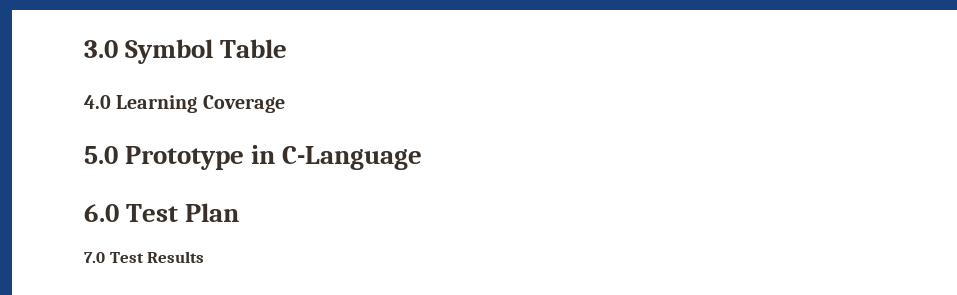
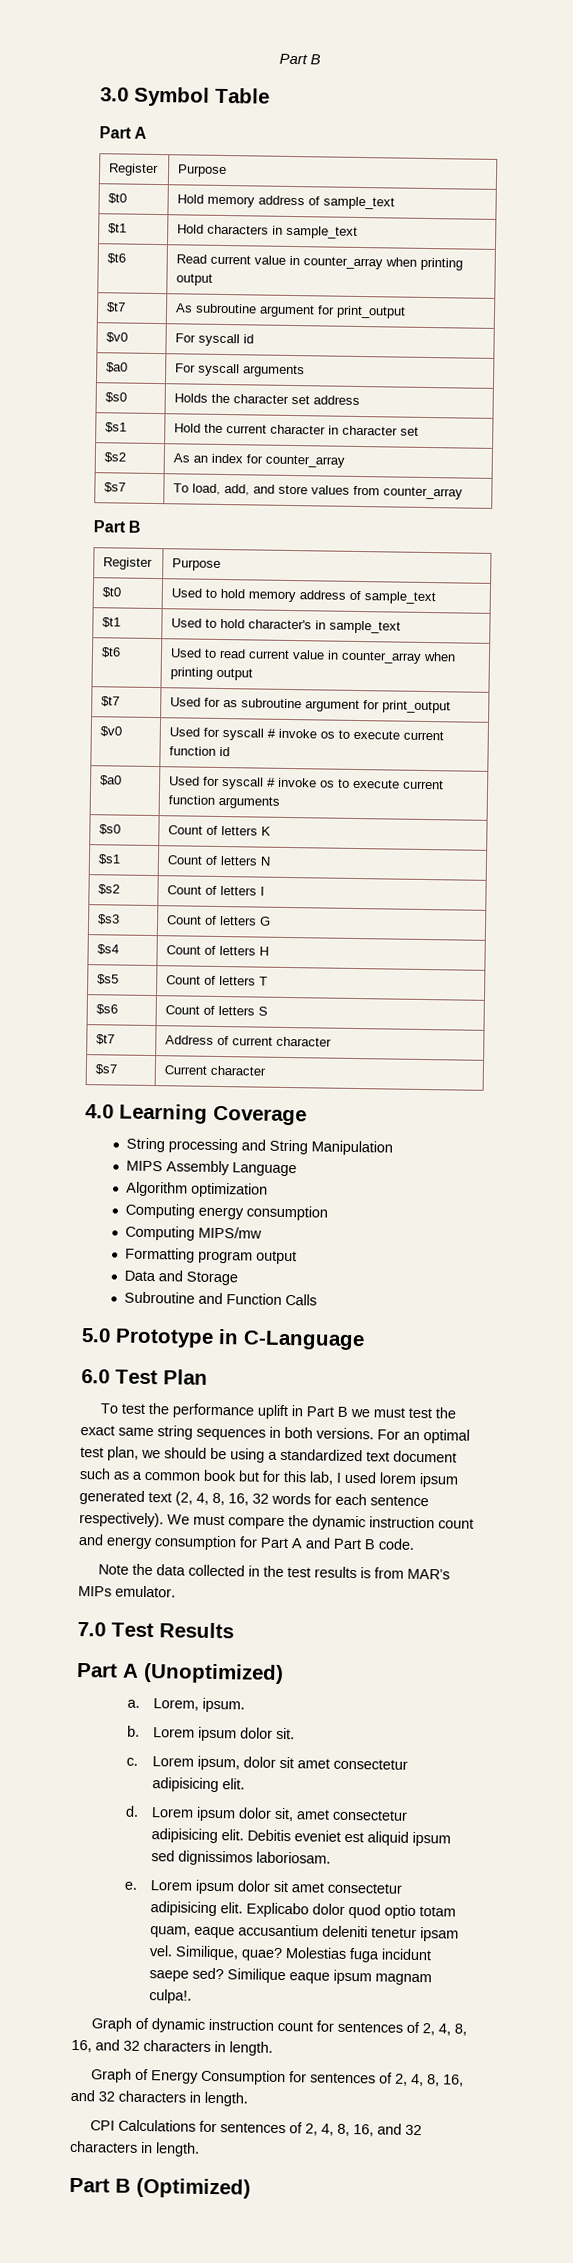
(84, 49) none -> [278,53,321,65] Part B //
[84,95,285,113] 4.0 Learning Coverage -> [99,126,148,139] [108,163,160,177] [177,164,228,178] [108,193,128,204] [177,194,396,210] [108,223,128,234] [177,224,359,239] [107,253,127,264] [176,254,464,271] [176,273,214,286] [106,302,127,313] [175,303,407,319] [106,332,129,343] [175,333,255,347] [106,362,129,373] [175,363,306,378] [105,392,128,403] [174,393,361,406] [105,422,128,433] [174,423,420,436] [104,452,127,463] [173,453,346,468] [104,482,127,493] [173,483,464,500] [93,520,142,533] [103,557,154,570] [172,558,222,571] [102,587,122,598] [171,588,437,605] [102,617,122,628] [171,618,402,634] [101,647,122,658] [170,648,457,664] [170,667,254,681] [101,696,121,707] [170,697,452,714] [100,726,123,737] [169,727,445,741] [169,746,231,757] [100,775,123,786] [169,776,445,790] [168,795,281,809] [99,824,122,835] [168,825,272,836] [98,854,122,865] [167,855,272,866] [98,884,121,895] [167,885,266,896] [98,914,121,925] [167,915,272,926] [97,944,120,955] [166,945,270,956] [97,974,120,985] [166,975,269,986] [96,1004,119,1015] [165,1005,269,1016] [96,1034,116,1045] [165,1035,333,1047] [95,1064,118,1075] [164,1065,267,1076] [85,1103,307,1126] [125,1137,393,1156] [125,1160,297,1177] [125,1181,268,1198] [124,1203,328,1221] [124,1225,262,1241] [124,1247,297,1265] [123,1270,238,1286] [123,1291,317,1306] Part A // Register | Purpose // $t0 | Hold memory address of sample_text // $t1 | Hold characters in sample_text // $t6 | Read current value in counter_array when printing output // $t7 | As subroutine argument for print_output // $v0 | For syscall id // $a0 | For syscall arguments // $s0 | Holds the character set address // $s1 | Hold the current character in character set // $s2 | As an index for counter_array // $s7 | To load, add, and store values from counter_array // Part B // Register | Purpose // $t0 | Used to hold memory address of sample_text // $t1 | Used to hold character's in sample_text // $t6 | Used to read current value in counter_array when printing output // $t7 | Used for as subroutine argument for print_output // $v0 | Used for syscall # invoke os to execute current function id // $a0 | Used for syscall # invoke os to execute current function arguments // $s0 | Count of letters K // $s1 | Count of letters N // $s2 | Count of letters I // $s3 | Count of letters G // $s4 | Count of letters H // $s5 | Count of letters T // $s6 | Count of letters S // $t7 | Address of current character // $s7 | Current character // 4.0 Learning Coverage // String processing and String Manipulation // MIPS Assembly Language // Algorithm optimization // Computing energy consumption // Computing MIPS/mw // Formatting program output // Data and Storage // Subroutine and Function Calls
[84,251,205,263] 7.0 Test Results -> [100,1403,457,1420] [80,1425,470,1444] [80,1446,457,1463] [79,1468,459,1488] [79,1490,429,1507] [79,1512,474,1531] [78,1534,415,1551] [98,1563,451,1580] [78,1585,176,1598] [77,1621,234,1639] [76,1662,284,1685] [127,1697,246,1713] [127,1725,296,1742] [126,1755,409,1771] [152,1777,246,1793] [125,1805,409,1822] [151,1828,452,1847] [151,1850,332,1866] [124,1879,403,1895] [150,1901,457,1919] [150,1924,460,1942] [149,1945,433,1963] [149,1967,433,1986] [149,1989,193,2004] [91,2017,468,2036] [71,2039,273,2056] [91,2068,465,2087] [70,2089,248,2107] [90,2119,423,2137] [70,2140,200,2157] [69,2177,251,2199] To test the performance uplift in Part B we must test the exact same string sequences in both versions. For an optimal test plan, we should be using a standardized text document such as a common book but for this lab, I used lorem ipsum generated text (2, 4, 8, 16, 32 words for each sentence respectively). We must compare the dynamic instruction count and energy consumption for Part A and Part B code. // Note the data collected in the test results is from MAR’s MIPs emulator. // 7.0 Test Results // Part A (Unoptimized) // a. Lorem, ipsum. // b. Lorem ipsum dolor sit. // c. Lorem ipsum, dolor sit amet consectetur adipisicing elit. // d. Lorem ipsum dolor sit, amet consectetur adipisicing elit. Debitis eveniet est aliquid ipsum sed dignissimos laboriosam. // e. Lorem ipsum dolor sit amet consectetur adipisicing elit. Explicabo dolor quod optio totam quam, eaque accusantium deleniti tenetur ipsam vel. Similique, quae? Molestias fuga incidunt saepe sed? Similique eaque ipsum magnam culpa!. // Graph of dynamic instruction count for sentences of 2, 4, 8, 16, and 32 characters in length. // Graph of Energy Consumption for sentences of 2, 4, 8, 16, and 32 characters in length. // CPI Calculations for sentences of 2, 4, 8, 16, and 32 characters in length. // Part B (Optimized)

